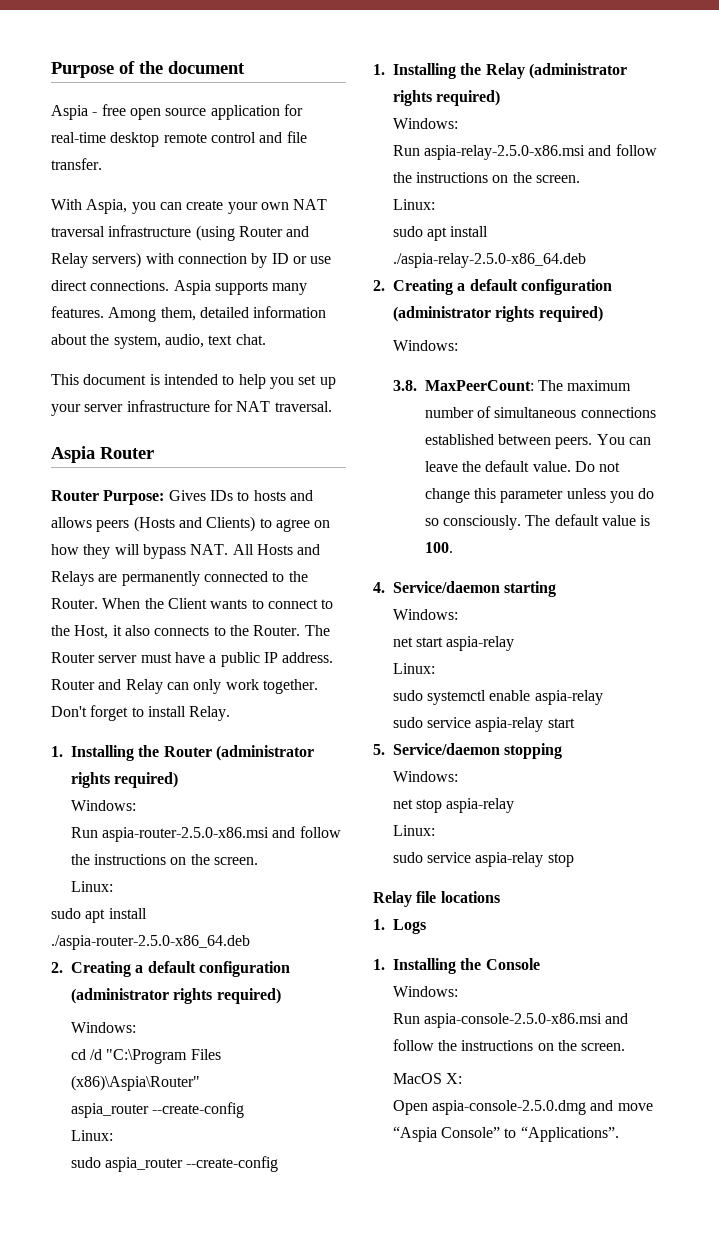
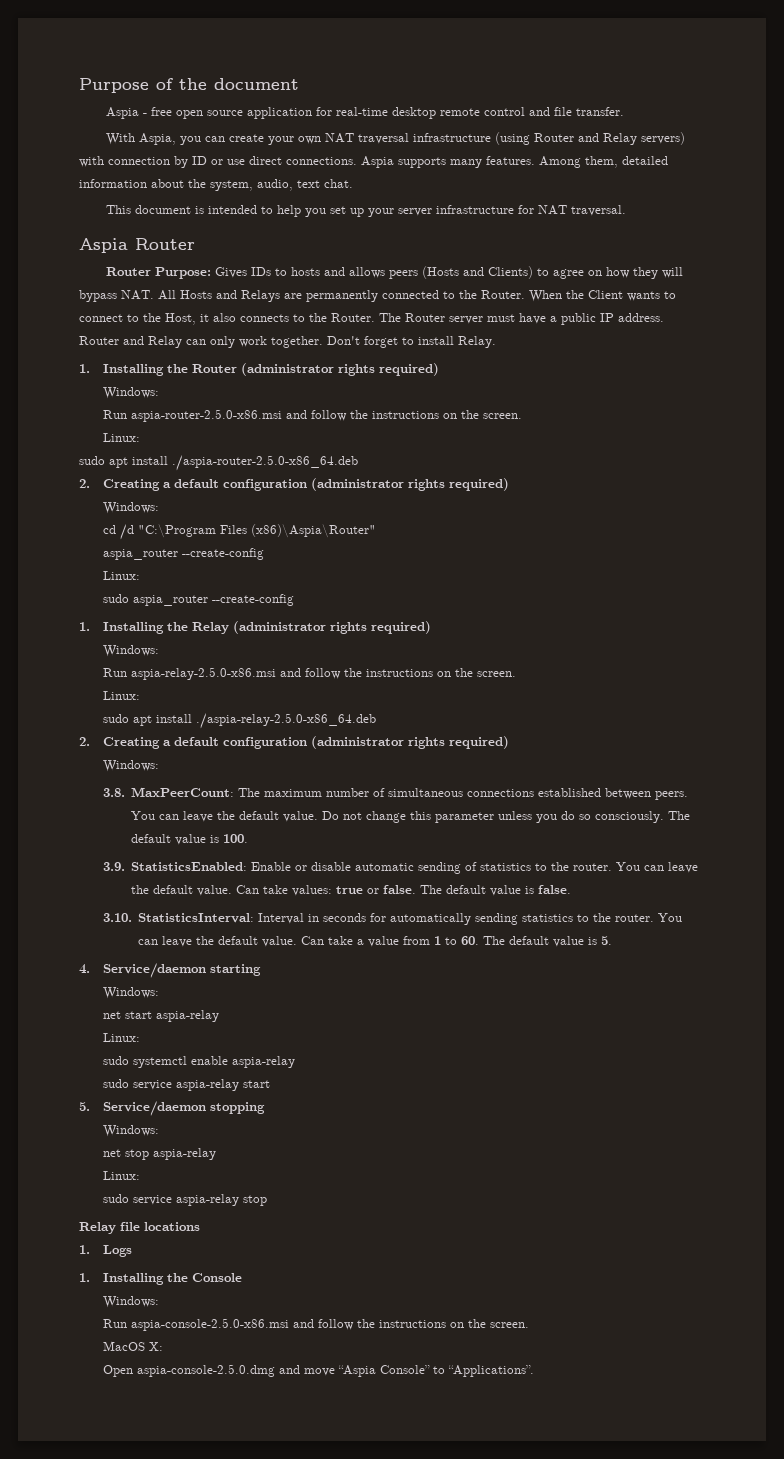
(453, 547) none -> [102,862,699,874] [131,885,572,896] [102,913,683,925] [138,936,613,947] // 3.9. StatisticsEnabled: Enable or disable automatic sending of statistics to the router. You can leave the default value. Can take values: true or false. The default value is false. // 3.10. StatisticsInterval: Interval in seconds for automatically sending statistics to the router. You can leave the default value. Can take a value from 1 to 60. The default value is 5.

